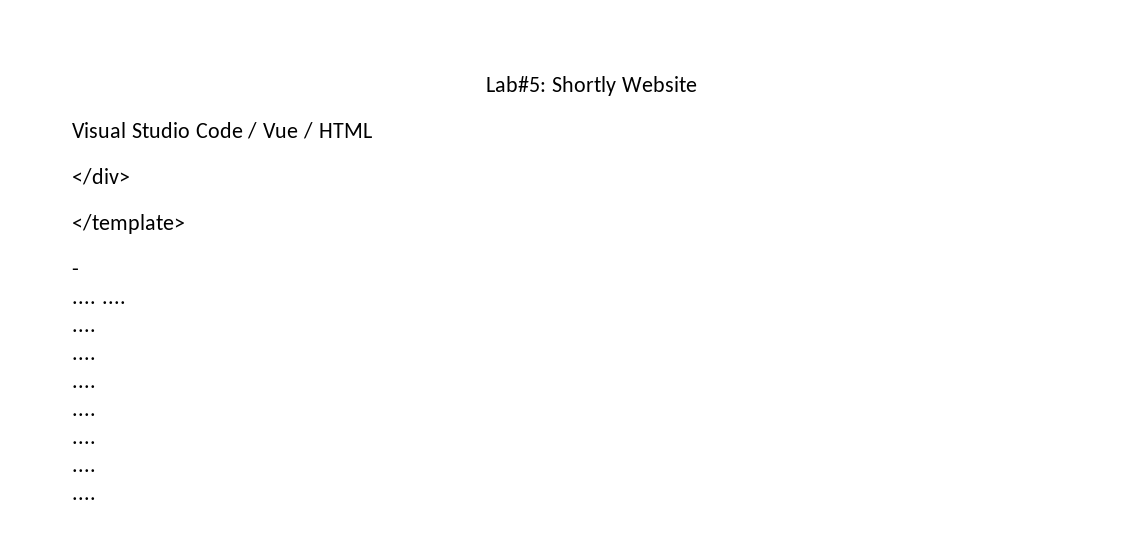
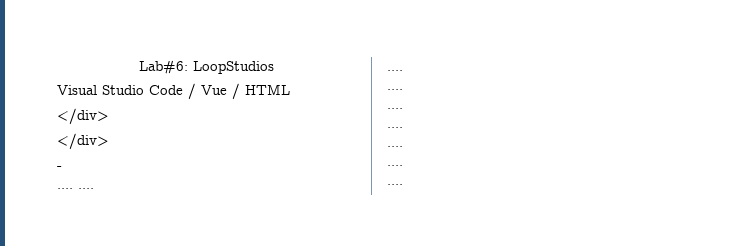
[486,76,697,96] Lab#5: Shortly Website -> [138,60,274,74] Lab#6: LoopStudios
[72,214,185,234] </template> -> [57,133,109,150] </div>

